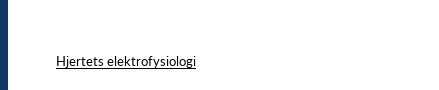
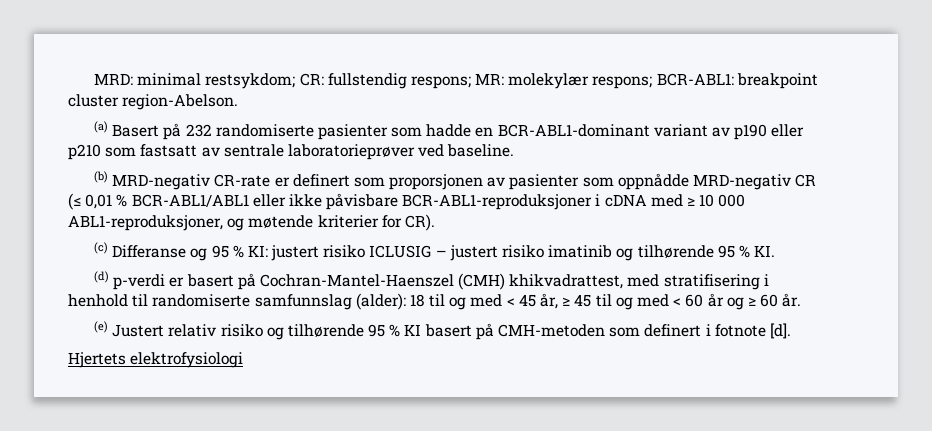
(56, 62) none -> [93,73,818,89] [68,94,239,110] [93,121,805,140] [68,144,515,160] [93,171,817,190] [68,193,746,210] [68,214,435,231] [93,242,776,261] [93,271,769,290] [68,293,802,310] [93,321,791,340] MRD: minimal restsykdom; CR: fullstendig respons; MR: molekylær respons; BCR-ABL1: breakpoint cluster region-Abelson. // (a) Basert på 232 randomiserte pasienter som hadde en BCR-ABL1-dominant variant av p190 eller p210 som fastsatt av sentrale laboratorieprøver ved baseline. // (b) MRD-negativ CR-rate er definert som proporsjonen av pasienter som oppnådde MRD-negativ CR (≤ 0,01 % BCR-ABL1/ABL1 eller ikke påvisbare BCR-ABL1-reproduksjoner i cDNA med ≥ 10 000 ABL1-reproduksjoner, og møtende kriterier for CR). // (c) Differanse og 95 % KI: justert risiko ICLUSIG – justert risiko imatinib og tilhørende 95 % KI. // (d) p-verdi er basert på Cochran-Mantel-Haenszel (CMH) khikvadrattest, med stratifisering i henhold til randomiserte samfunnslag (alder): 18 til og med < 45 år, ≥ 45 til og med < 60 år og ≥ 60 år. // (e) Justert relativ risiko og tilhørende 95 % KI basert på CMH-metoden som definert i fotnote [d]. //

